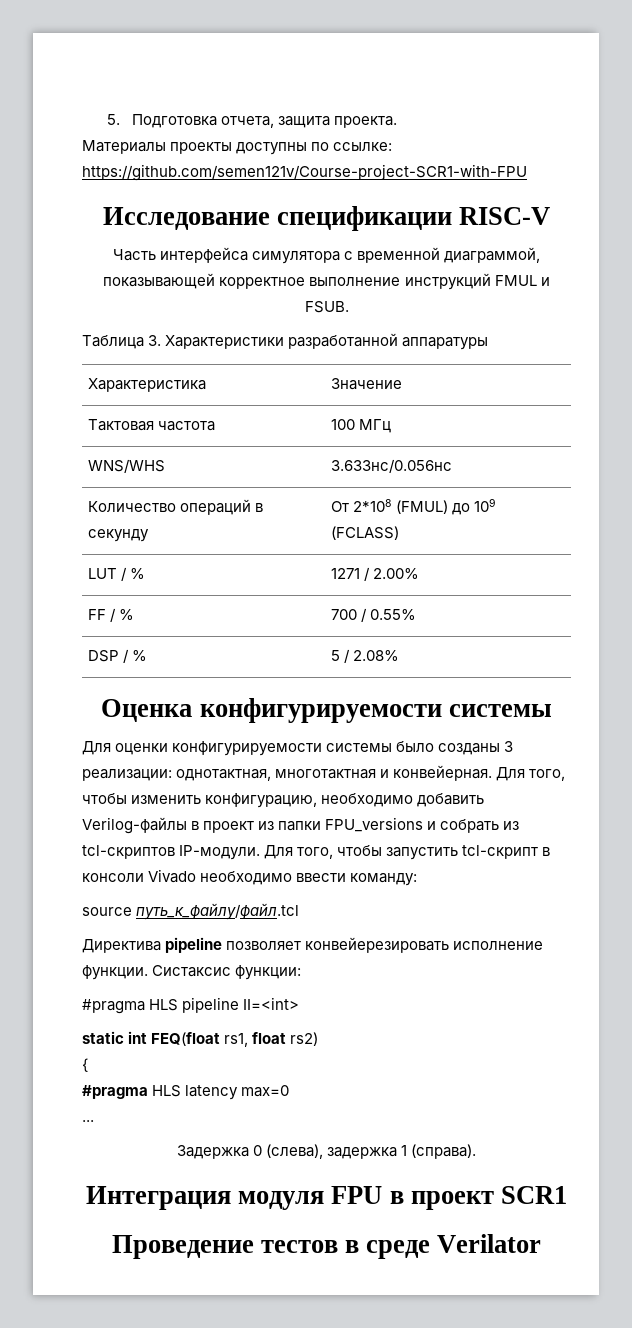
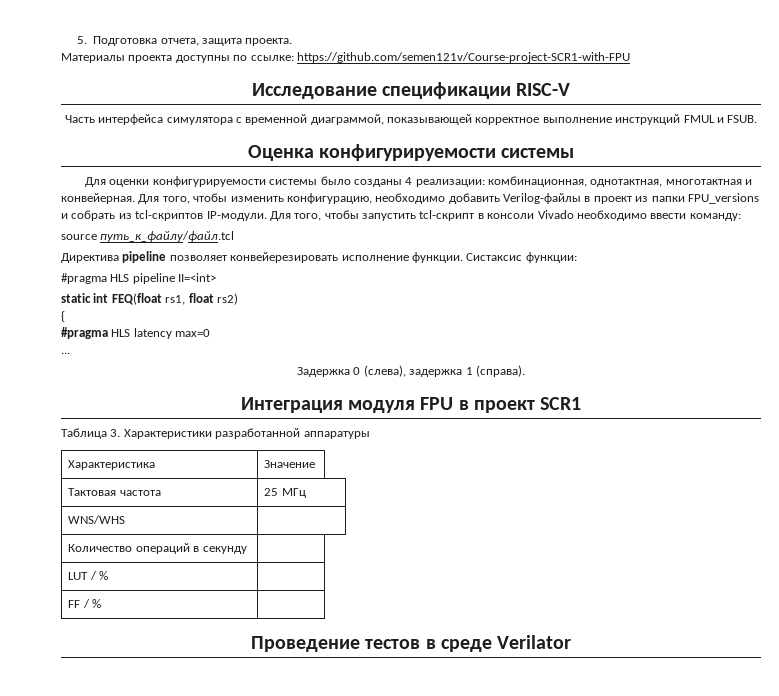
[170,142,233,154] проекты -> [128,55,173,63] проекта
[82,333,489,350] [88,378,207,392] [331,378,403,390] [88,419,216,431] [331,419,392,433] [88,459,166,473] [331,459,453,473] [88,499,264,515] [88,529,150,542] [331,498,497,515] [331,526,400,540] [88,567,146,581] [331,567,420,581] [88,608,135,622] [331,608,417,622] [88,649,148,663] [331,649,400,663] // Таблица 3. Характеристики разработанной аппаратуры // Характеристика | Значение // Тактовая частота | 100 МГц // WNS/WHS | 3.633нс/0.056нс // Количество операций в секунду | От 2*108 (FMUL) до 109 (FCLASS) // LUT / % | 1271 / 2.00% // FF / % | 700 / 0.55% // DSP / % | 5 / 2.08% -> (758, 119) none
[504,741,514,752] [82,769,172,781] 3 реализации: -> [405,176,588,187] 4 реализации: комбинационная,
(567, 1195) none -> [61,428,370,439] [68,460,156,470] [264,460,316,468] [68,488,161,496] [264,488,306,498] [68,515,126,524] [68,543,247,554] [68,571,109,580] [68,599,102,608] // Таблица 3. Характеристики разработанной аппаратуры // Характеристика | Значение // Тактовая частота | 25 МГц // WNS/WHS | // Количество операций в секунду | // LUT / % | // FF / % |

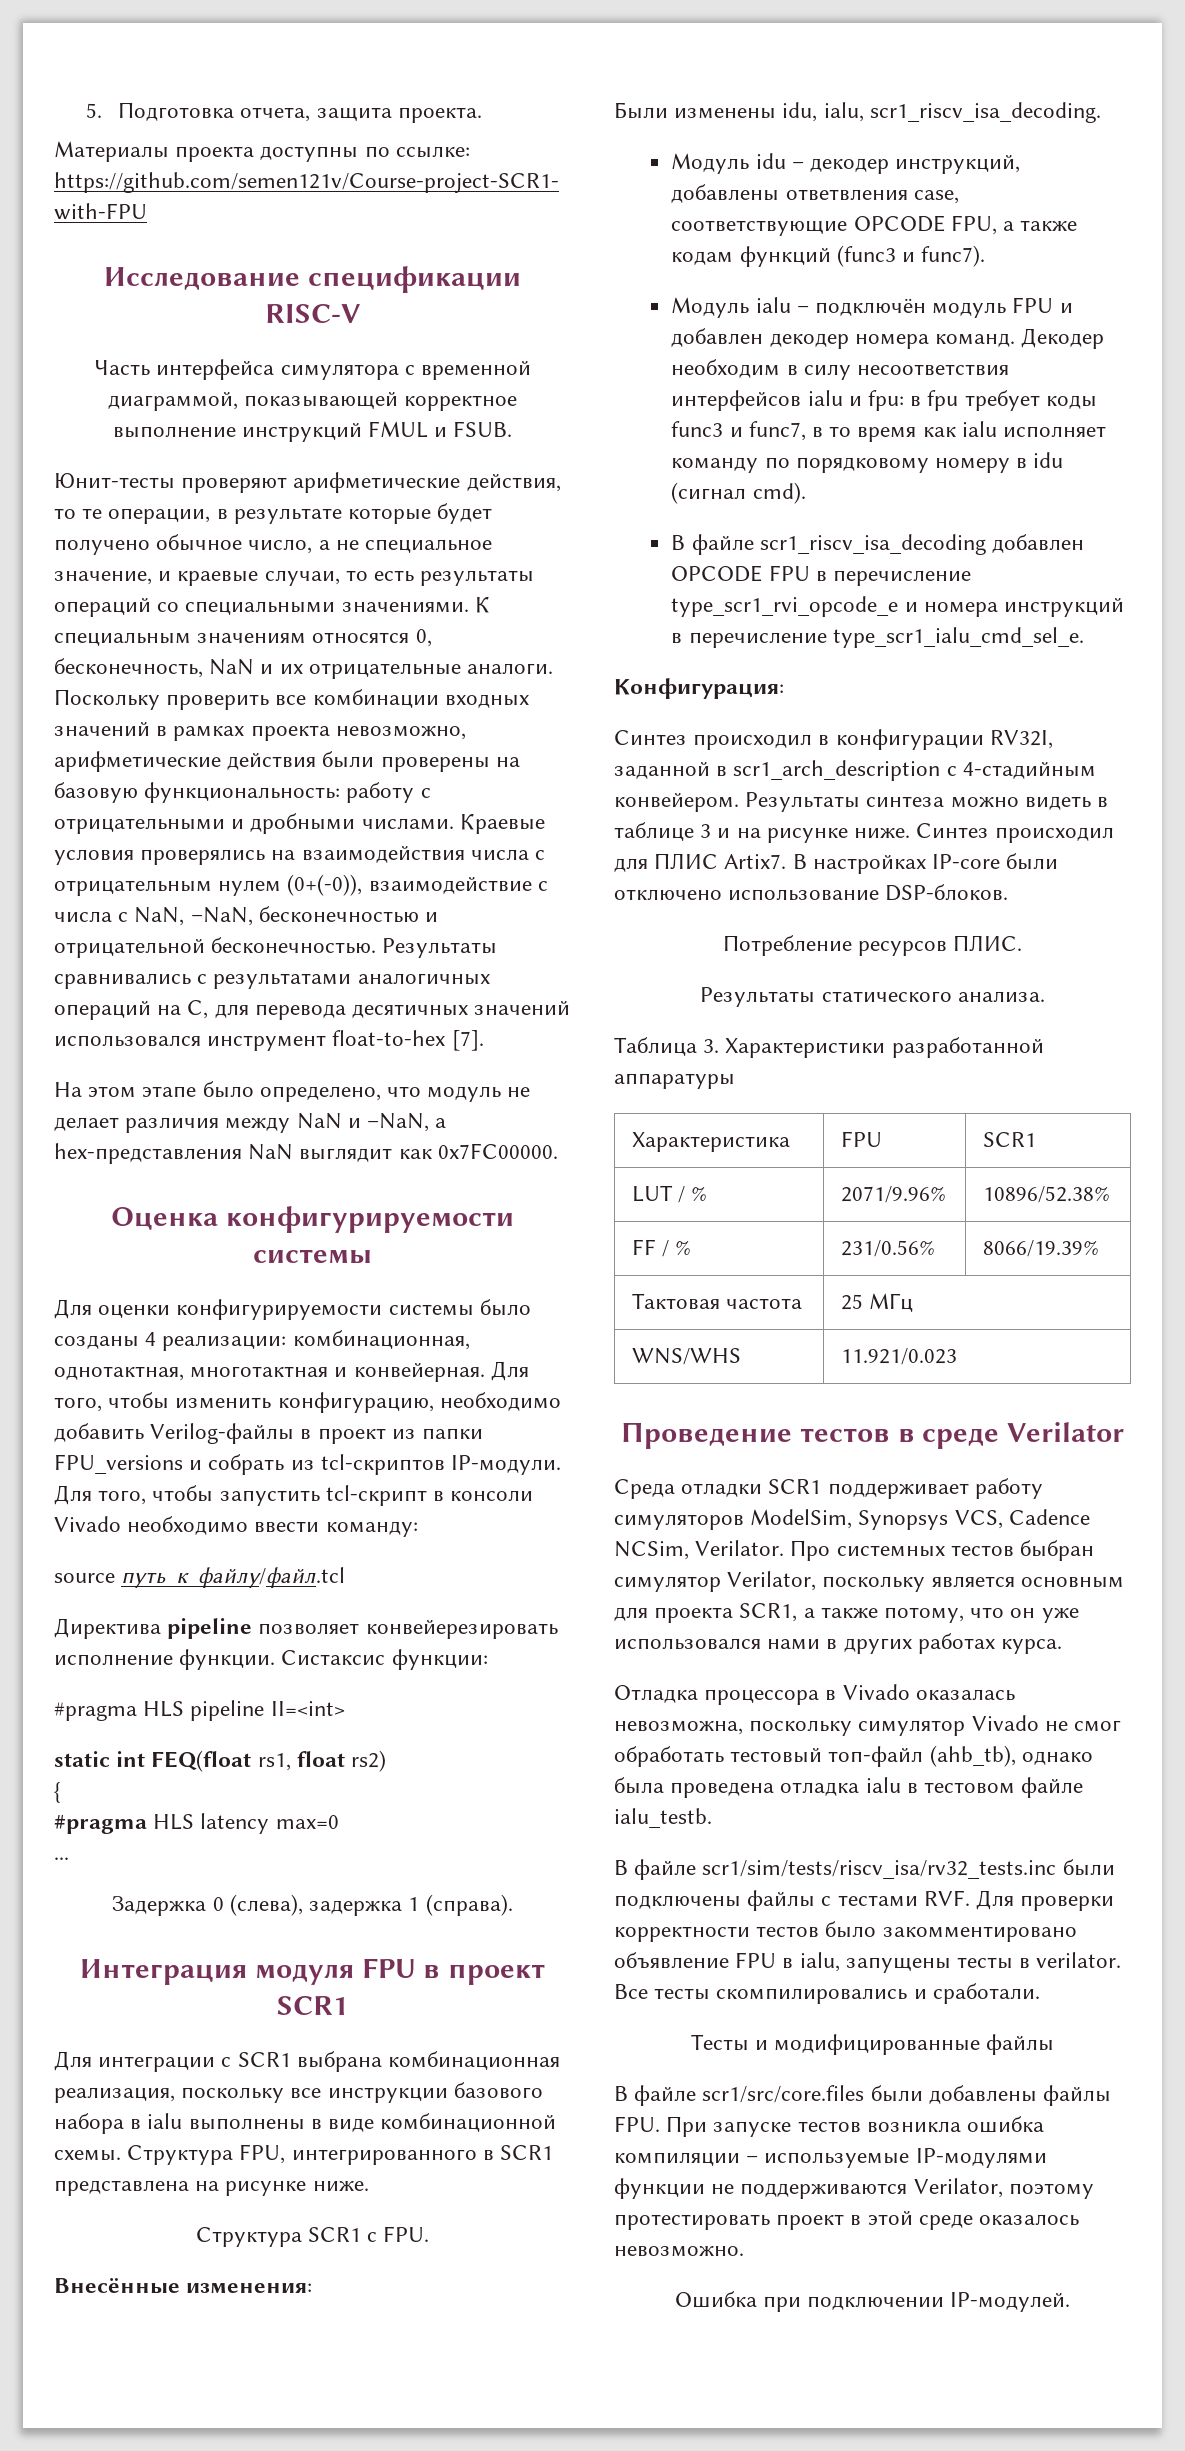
(758, 119) none -> [54,472,561,493] [54,503,493,524] [54,534,493,555] [54,570,535,586] [54,597,490,617] [54,629,432,647] [54,658,554,679] [54,689,529,710] [54,721,466,741] [54,751,520,772] [54,782,431,803] [54,813,545,834] [54,845,546,865] [54,874,548,896] [54,906,439,926] [54,937,498,958] [54,973,490,989] [54,1000,571,1020] [54,1030,484,1051] [54,1081,531,1102] [54,1113,447,1133] [54,1143,558,1164] // Юнит-тесты проверяют арифметические действия, то те операции, в результате которые будет получено обычное число, а не специальное значение, и краевые случаи, то есть результаты операций со специальными значениями. К специальным значениям относятся 0, бесконечность, NaN и их отрицательные аналоги. Поскольку проверить все комбинации входных значений в рамках проекта невозможно, арифметические действия были проверены на базовую функциональность: работу с отрицательными и дробными числами. Краевые условия проверялись на взаимодействия числа с отрицательным нулем (0+(-0)), взаимодействие с числа с NaN, –NaN, бесконечностью и отрицательной бесконечностью. Результаты сравнивались с результатами аналогичных операций на C, для перевода десятичных значений использовался инструмент float-to-hex [7]. // На этом этапе было определено, что модуль не делает различия между NaN и –NaN, а hex-представления NaN выглядит как 0x7FC00000.
(582, 403) none -> [54,2051,561,2072] [54,2082,543,2103] [54,2113,557,2134] [54,2144,554,2165] [54,2180,369,2196] [195,2226,430,2247] [54,2278,313,2294] [614,102,1101,123] [671,153,1021,174] [671,184,959,204] [671,215,1078,236] [671,245,986,267] [671,297,1073,318] [671,328,1105,349] [671,359,1010,380] [671,390,1097,411] [671,421,1107,442] [671,452,1064,473] [671,482,806,504] [671,534,1085,555] [671,565,972,586] [671,596,1125,617] [671,627,1084,648] [614,678,784,699] [614,729,1053,750] [614,760,1096,781] [614,792,1109,812] [614,822,1115,843] [614,853,1059,874] [614,884,1009,901] [722,935,1023,956] [700,987,1045,1007] // Для интеграции с SCR1 выбрана комбинационная реализация, поскольку все инструкции базового набора в ialu выполнены в виде комбинационной схемы. Структура FPU, интегрированного в SCR1 представлена на рисунке ниже. // Структура SCR1 с FPU. // Внесённые изменения: // Были изменены idu, ialu, scr1_riscv_isa_decoding. // Модуль idu – декодер инструкций, добавлены ответвления case, соответствующие OPCODE FPU, а также кодам функций (func3 и func7). // Модуль ialu – подключён модуль FPU и добавлен декодер номера команд. Декодер необходим в силу несоответствия интерфейсов ialu и fpu: в fpu требует коды func3 и func7, в то время как ialu исполняет команду по порядковому номеру в idu (сигнал cmd). // В файле scr1_riscv_isa_decoding добавлен OPCODE FPU в перечисление type_scr1_rvi_opcode_e и номера инструкций в перечисление type_scr1_ialu_cmd_sel_e. // Конфигурация: // Синтез происходил в конфигурации RV32I, заданной в scr1_arch_description с 4-стадийным конвейером. Результаты синтеза можно видеть в таблице 3 и на рисунке ниже. Синтез происходил для ПЛИС Artix7. В настройках IP-core были отключено использование DSP-блоков. // Потребление ресурсов ПЛИС. // Результаты статического анализа.
[264,460,316,468] Значение -> [840,1131,882,1147] [982,1132,1036,1147] [631,1185,708,1203] [840,1186,946,1203] [982,1186,1110,1203] [631,1239,692,1257] [840,1240,935,1257] [982,1240,1099,1257] FPU | SCR1 // LUT / % | 2071/9.96% | 10896/52.38% // FF / % | 231/0.56% | 8066/19.39%
[68,543,247,554] [68,571,109,580] [68,599,102,608] // Количество операций в секунду | // LUT / % | // FF / % | -> [840,1348,957,1365] 11.921/0.023
(572, 642) none -> [614,1478,1043,1499] [614,1509,1090,1530] [614,1540,1095,1561] [614,1571,1124,1592] [614,1603,1079,1623] [614,1633,1063,1654] [614,1684,1015,1705] [614,1715,1122,1736] [614,1745,1093,1767] [614,1777,1084,1798] [614,1808,712,1828] [614,1859,1115,1880] [614,1890,1115,1911] [614,1921,1077,1942] [614,1952,1122,1973] [614,1983,1040,2004] [690,2034,1055,2055] [614,2085,1112,2106] [614,2116,1045,2137] [614,2148,1047,2168] [614,2178,1094,2199] [614,2210,1080,2230] [614,2245,744,2257] [674,2291,1071,2312] // Среда отладки SCR1 поддерживает работу симуляторов ModelSim, Synopsys VCS, Cadence NCSim, Verilator. Про системных тестов быбран симулятор Verilator, поскольку является основным для проекта SCR1, а также потому, что он уже использовался нами в других работах курса. // Отладка процессора в Vivado оказалась невозможна, поскольку симулятор Vivado не смог обработать тестовый топ-файл (ahb_tb), однако была проведена отладка ialu в тестовом файле ialu_testb. // В файле scr1/sim/tests/riscv_isa/rv32_tests.inc были подключены файлы с тестами RVF. Для проверки корректности тестов было закомментировано объявление FPU в ialu, запущены тесты в verilator. Все тесты скомпилировались и сработали. // Тесты и модифицированные файлы // В файле scr1/src/core.files были добавлены файлы FPU. При запуске тестов возникла ошибка компиляции – используемые IP-модулями функции не поддерживаются Verilator, поэтому протестировать проект в этой среде оказалось невозможно. // Ошибка при подключении IP-модулей.

